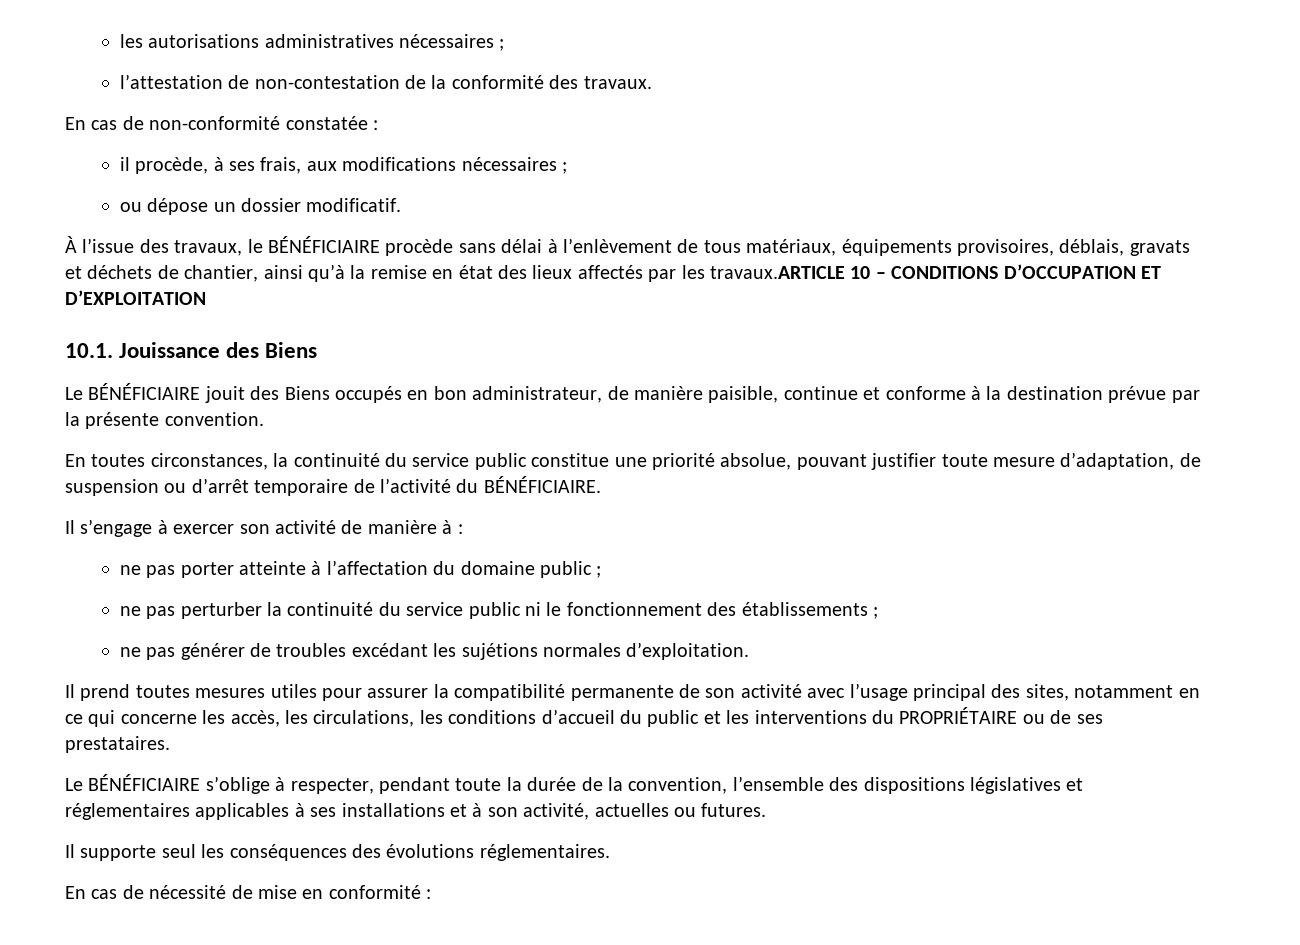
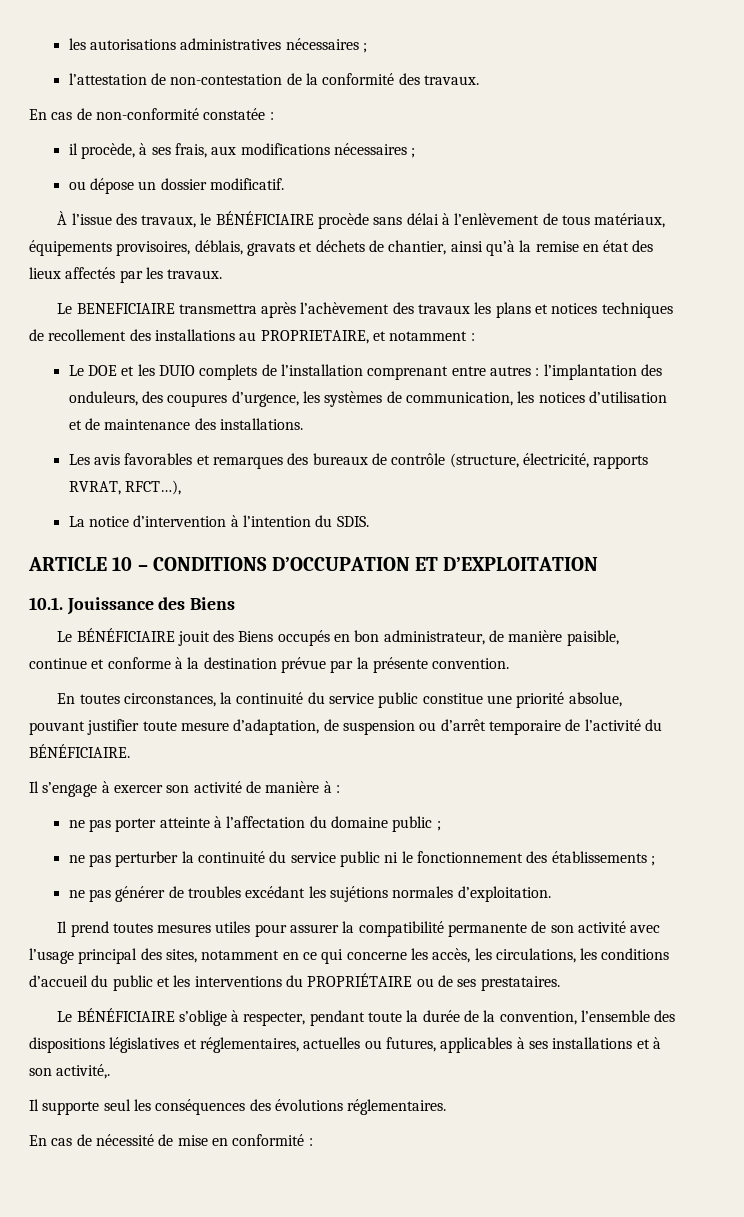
[709,266,845,279] travaux.ARTICLE -> [167,269,223,279] [57,302,673,318] [29,329,475,344] [68,364,662,380] [68,391,668,407] [68,418,304,430] [68,453,649,469] [68,480,182,495] [68,515,369,527] [28,557,107,571] travaux. // Le BENEFICIAIRE transmettra après l’achèvement des travaux les plans et notices techniques de recollement des installations au PROPRIETAIRE, et notamment : // Le DOE et les DUIO complets de l’installation comprenant entre autres : l’implantation des onduleurs, des coupures d’urgence, les systèmes de communication, les notices d’utilisation et de maintenance des installations. // Les avis favorables et remarques des bureaux de contrôle (structure, électricité, rapports RVRAT, RFCT…), // La notice d’intervention à l’intention du SDIS. // ARTICLE
[65,803,190,820] réglementaires -> [199,1037,436,1053] réglementaires, actuelles ou futures,
[523,803,767,820] activité, actuelles ou futures. -> [56,1064,111,1079] activité,.

